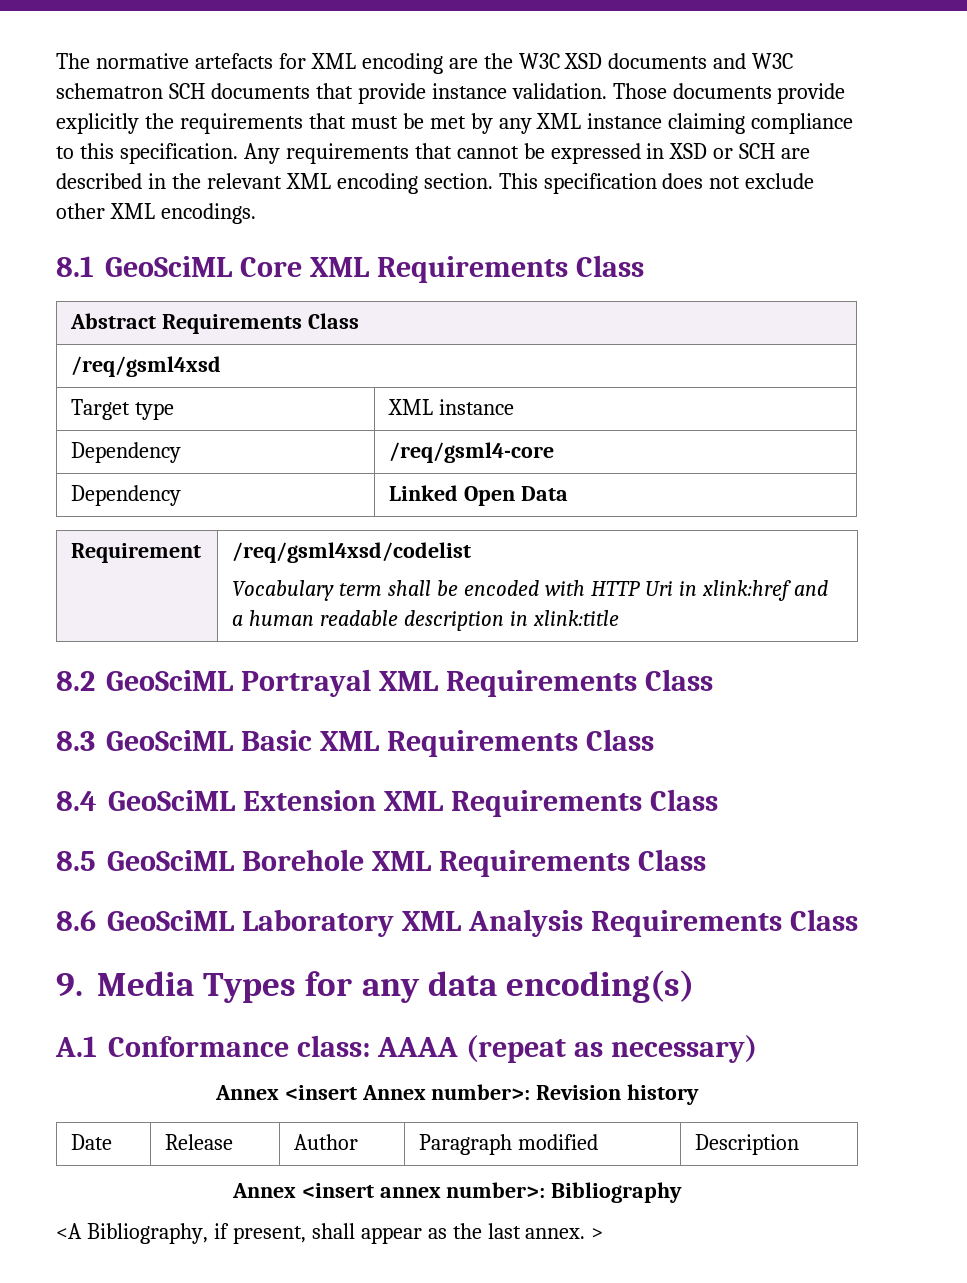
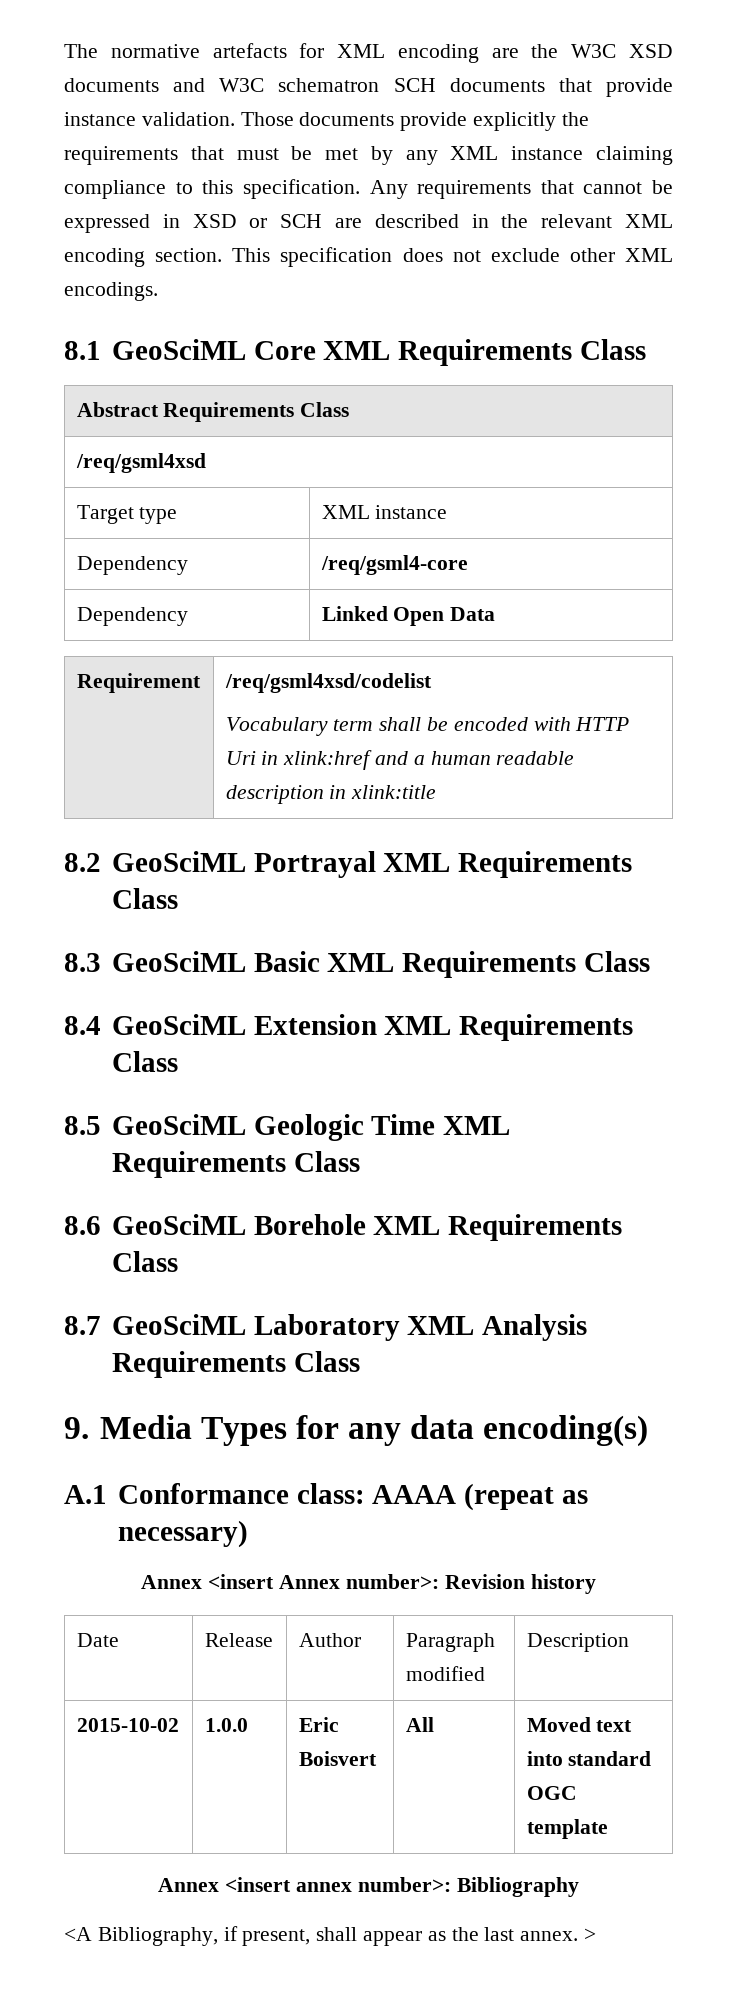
(235, 860) none -> [253,1114,511,1141] [111,1151,360,1178] [64,1214,246,1235] Geologic Time XML Requirements Class // 8.6 GeoSciML
[56,910,96,931] 8.6 -> [64,1316,101,1335] 8.7
(800, 1144) none -> [76,1718,179,1732] [204,1718,248,1732] [298,1717,339,1732] [298,1751,377,1766] [405,1717,434,1732] [526,1717,633,1732] [526,1751,652,1766] [526,1786,577,1800] [526,1819,608,1839] // 2015-10-02 | 1.0.0 | Eric Boisvert | All | Moved text into standard OGC template

